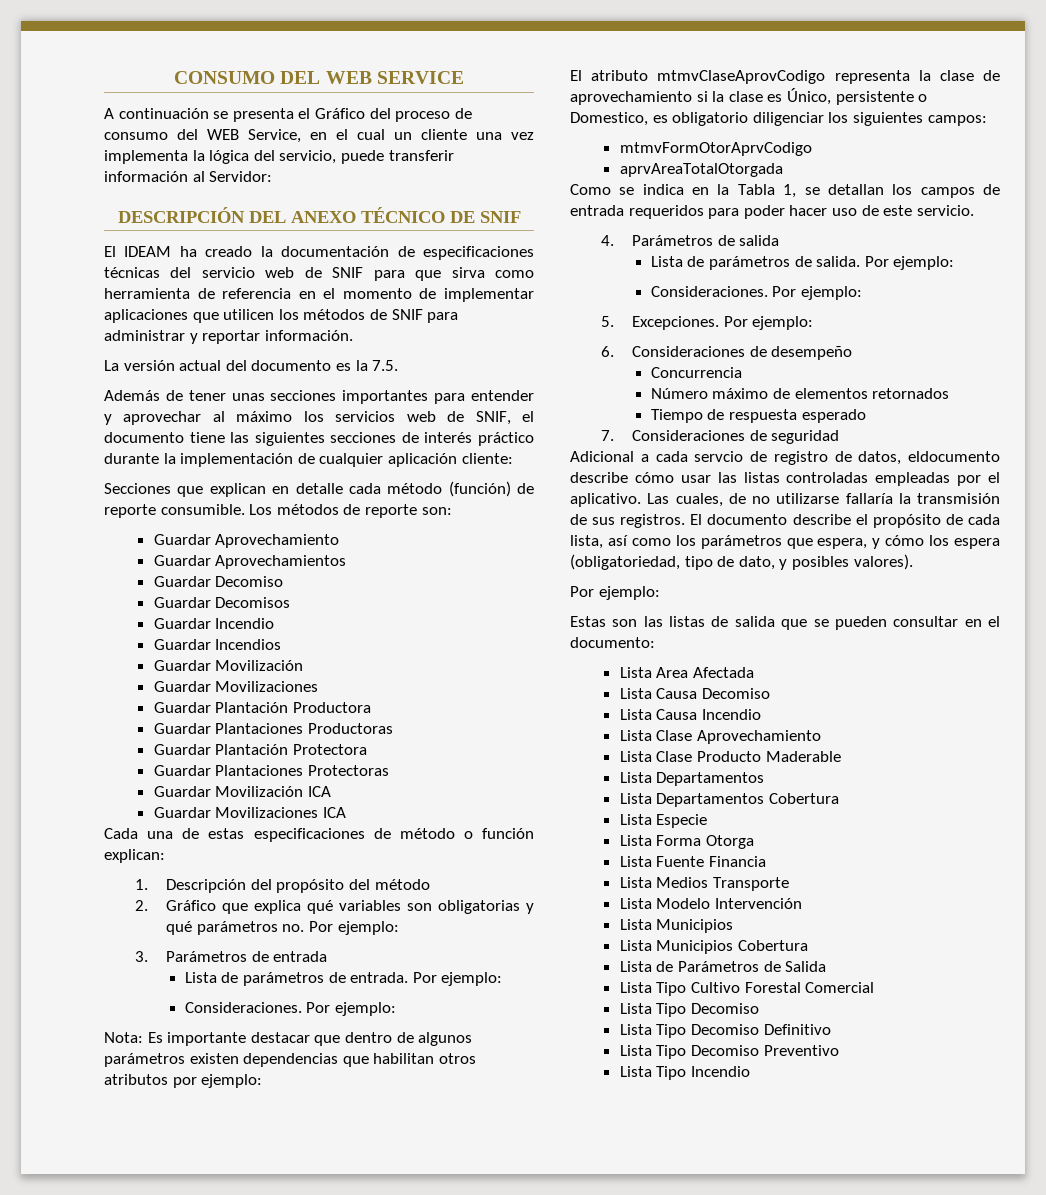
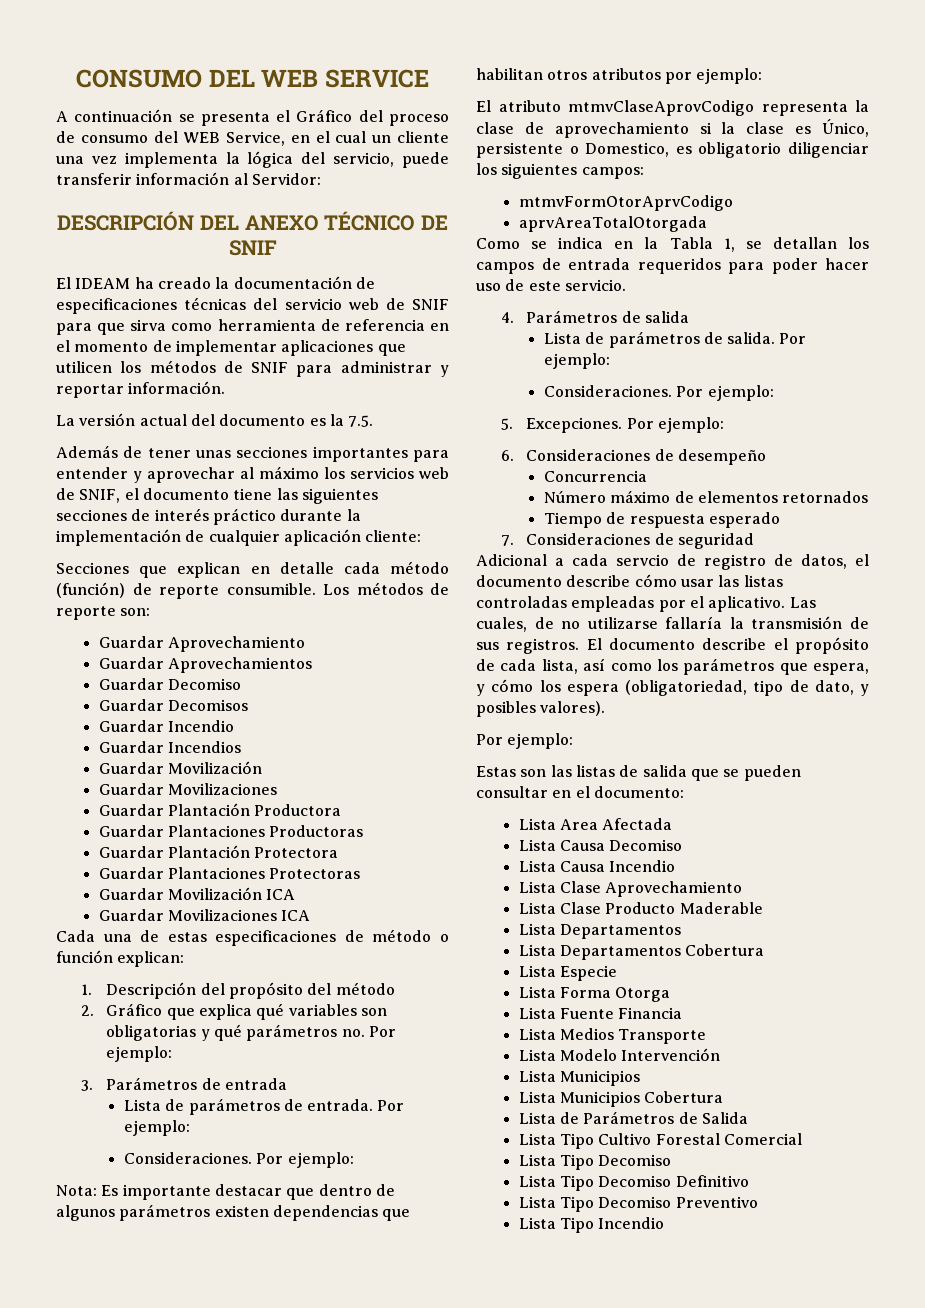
[908,451,1000,462] eldocumento -> [855,554,869,566] [476,575,562,587] el documento

